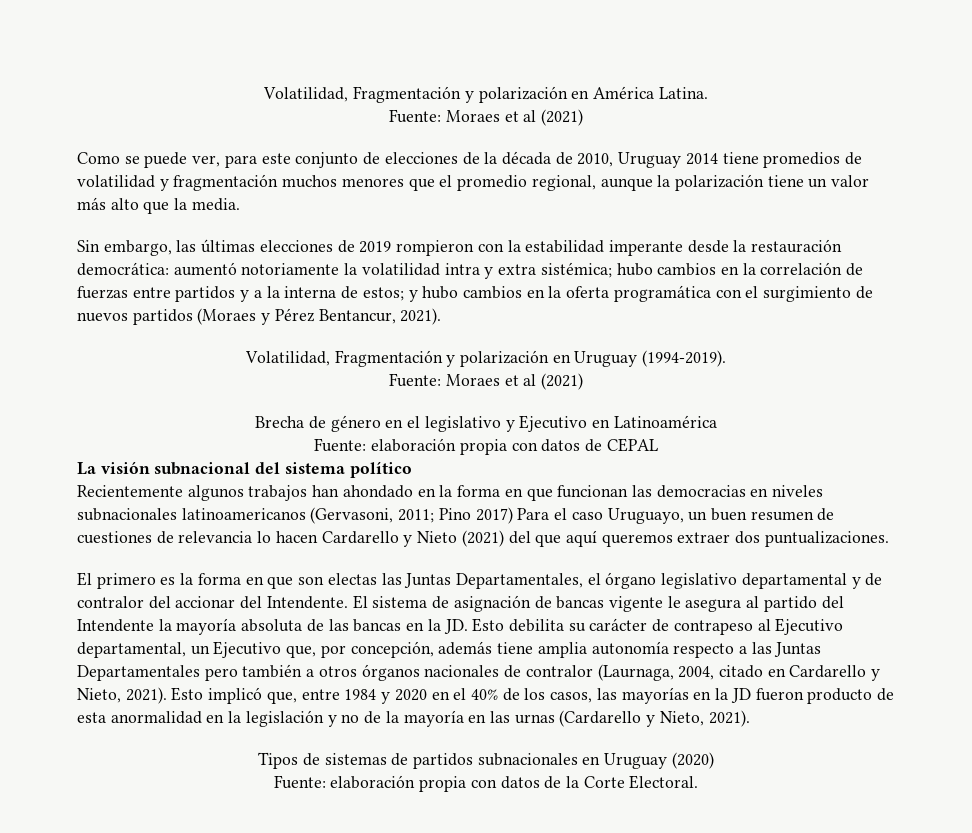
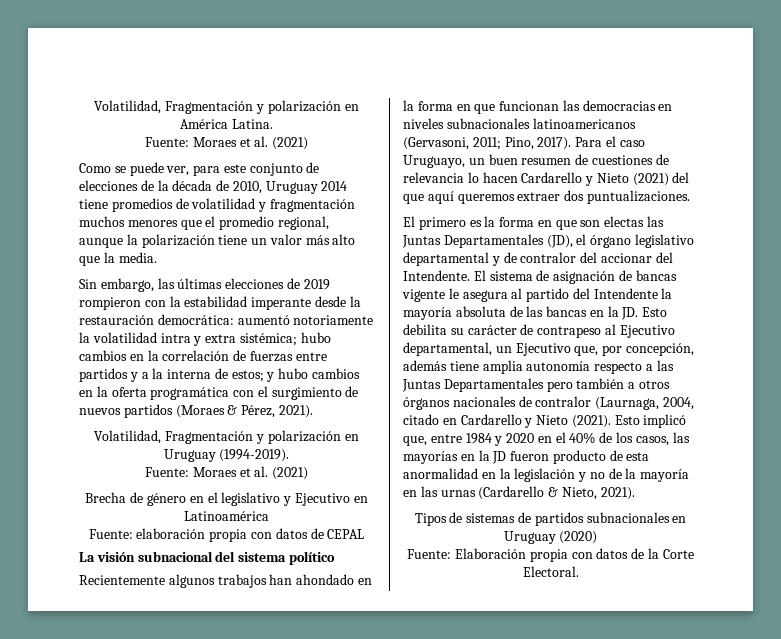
[523,110,537,122] al -> [254,136,269,147] al.
[261,308,396,325] y Pérez Bentancur, -> [227,405,276,418] & Pérez,
[523,374,537,386] al -> [254,466,269,477] al.
[438,507,513,524] Pino 2017) -> [504,137,572,150] Pino, 2017).
[455,573,583,589] Departamentales, -> [443,234,573,248] Departamentales (JD),
[77,687,167,704] Nieto, 2021). -> [536,415,611,428] Nieto (2021).
[646,715,656,727] y -> [548,487,559,497] &
[330,775,416,789] elaboración -> [455,548,527,559] Elaboración

